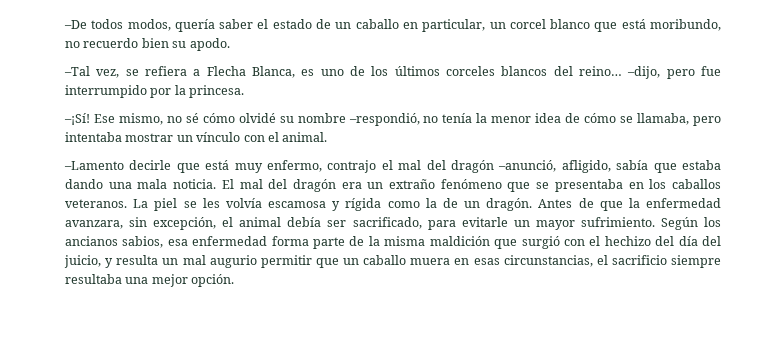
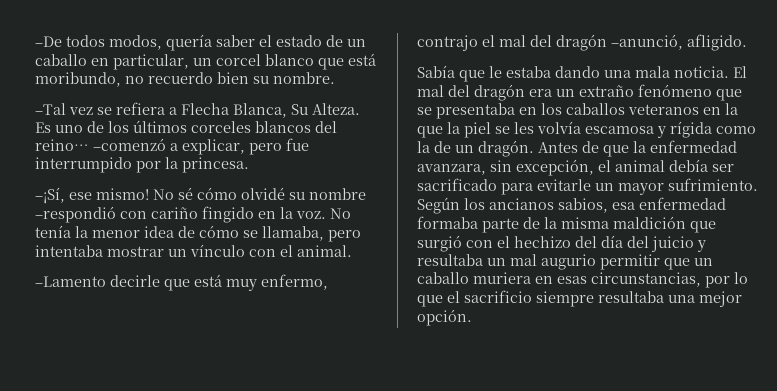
[189,38,230,51] apodo. -> [273,72,335,84] nombre.
[96,69,120,78] vez, -> [69,107,93,115] vez
[301,69,315,76] es -> [291,103,360,115] [35,122,51,133] Su Alteza. Es
[627,66,661,79] –dijo, -> [93,138,245,155] –comenzó a explicar,
[64,113,182,125] –¡Sí! Ese mismo, no -> [35,187,174,204] –¡Sí, ese mismo! No
[348,113,439,126] –respondió, no -> [35,206,351,223] –respondió con cariño fingido en la voz. No
[561,160,677,173] afligido, sabía que -> [687,34,747,51] [417,65,502,82] afligido. // Sabía que le
[65,199,149,208] veteranos. La -> [628,103,738,115] [417,122,460,138] veteranos en la que la
[352,217,422,229] sacrificado, -> [417,178,497,191] sacrificado
[271,236,309,246] forma -> [417,216,478,229] formaba
[64,255,159,268] juicio, y resulta -> [651,236,706,252] [417,254,483,266] juicio y resultaba
[410,258,451,265] muera -> [473,272,531,284] muriera
(593, 261) none -> [705,272,748,288] [417,295,443,307] por lo que

